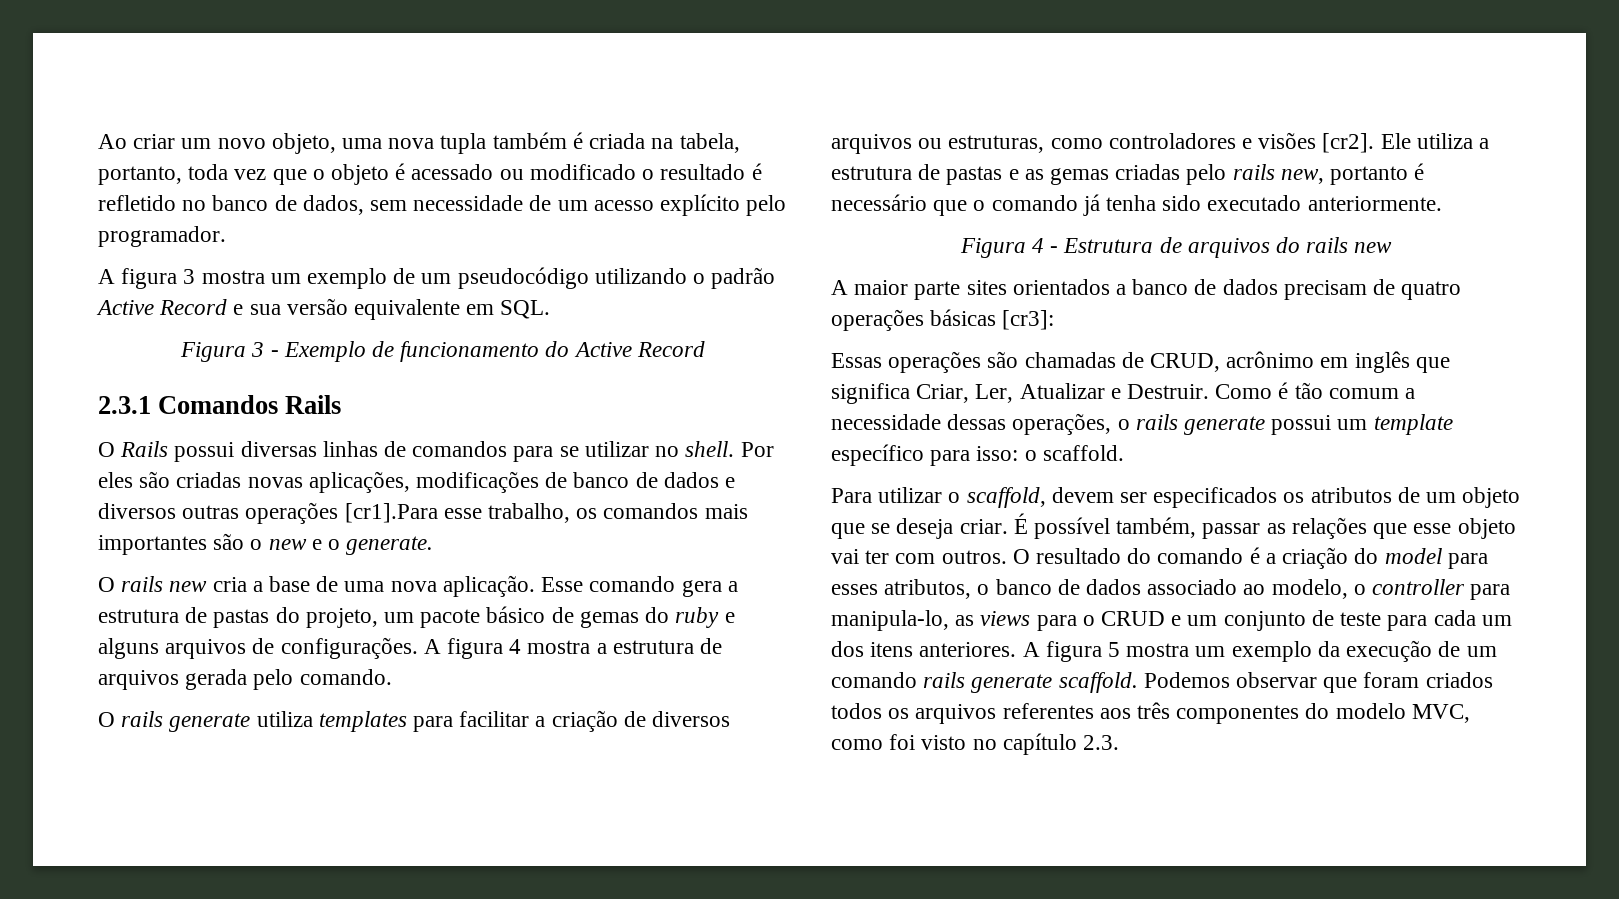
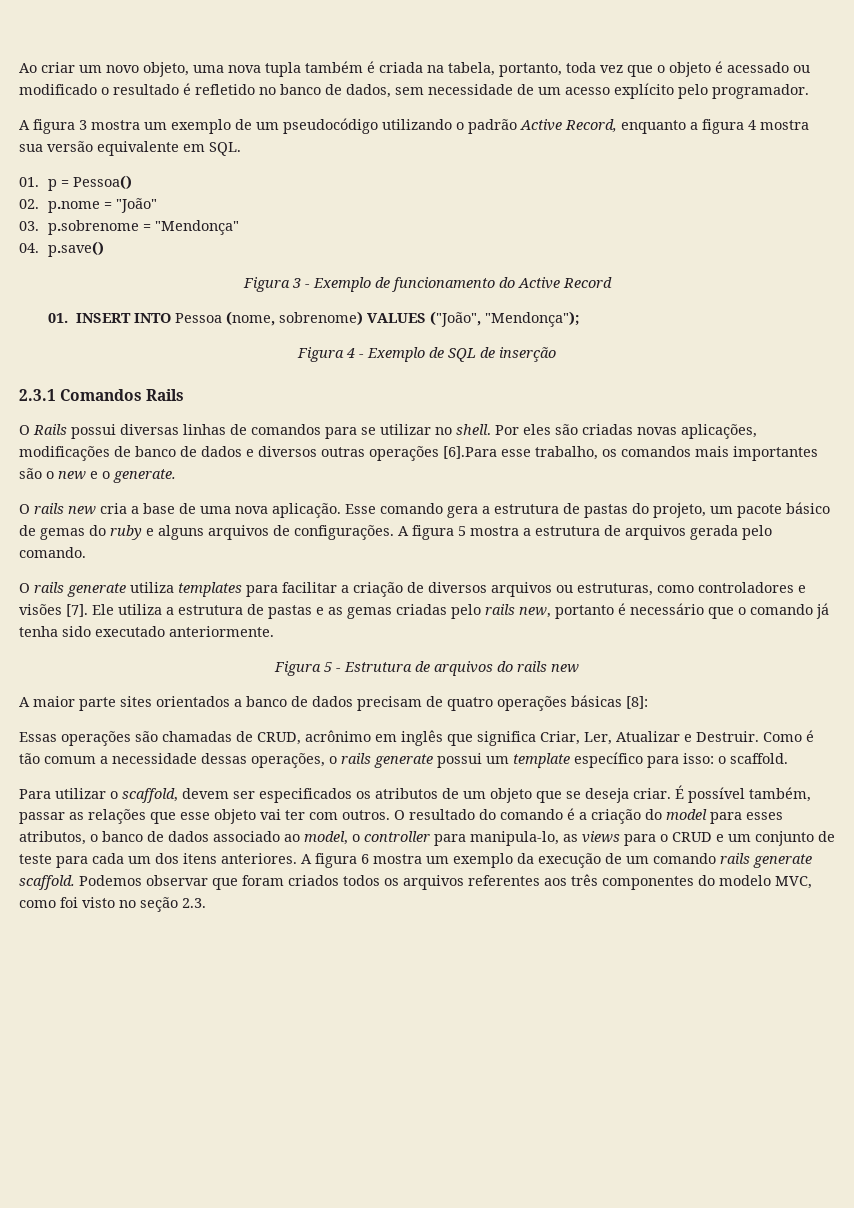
[159,299,244,315] Record e -> [565,119,809,134] Record, enquanto a figura 4 mostra
(551, 309) none -> [19,175,132,191] [19,198,157,213] [19,220,239,235] [19,241,104,257] // 01. p = Pessoa() // 02. p.nome = "João" // 03. p.sobrenome = "Mendonça" // 04. p.save()
(705, 349) none -> [47,311,580,327] [297,347,556,362] // 01. INSERT INTO Pessoa (nome, sobrenome) VALUES ("João", "Mendonça"); // Figura 4 - Exemplo de SQL de inserção
[344,503,438,523] [cr1].Para -> [443,446,497,459] [6].Para
[509,639,522,654] 4 -> [458,526,466,536] 5
[1322,133,1375,153] [cr2]. -> [66,604,88,617] [7].
[1031,238,1044,253] 4 -> [324,662,332,672] 5
[1002,310,1055,330] [cr3]: -> [626,696,648,709] [8]:
[1271,579,1348,599] modelo, -> [304,831,348,845] model,
[1108,642,1121,657] 5 -> [361,854,369,864] 6
[1002,733,1077,755] capítulo -> [140,897,178,912] seção

